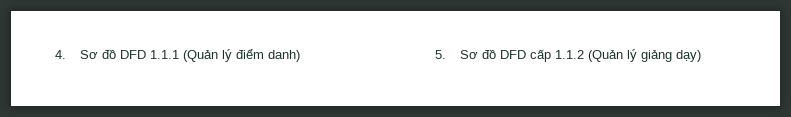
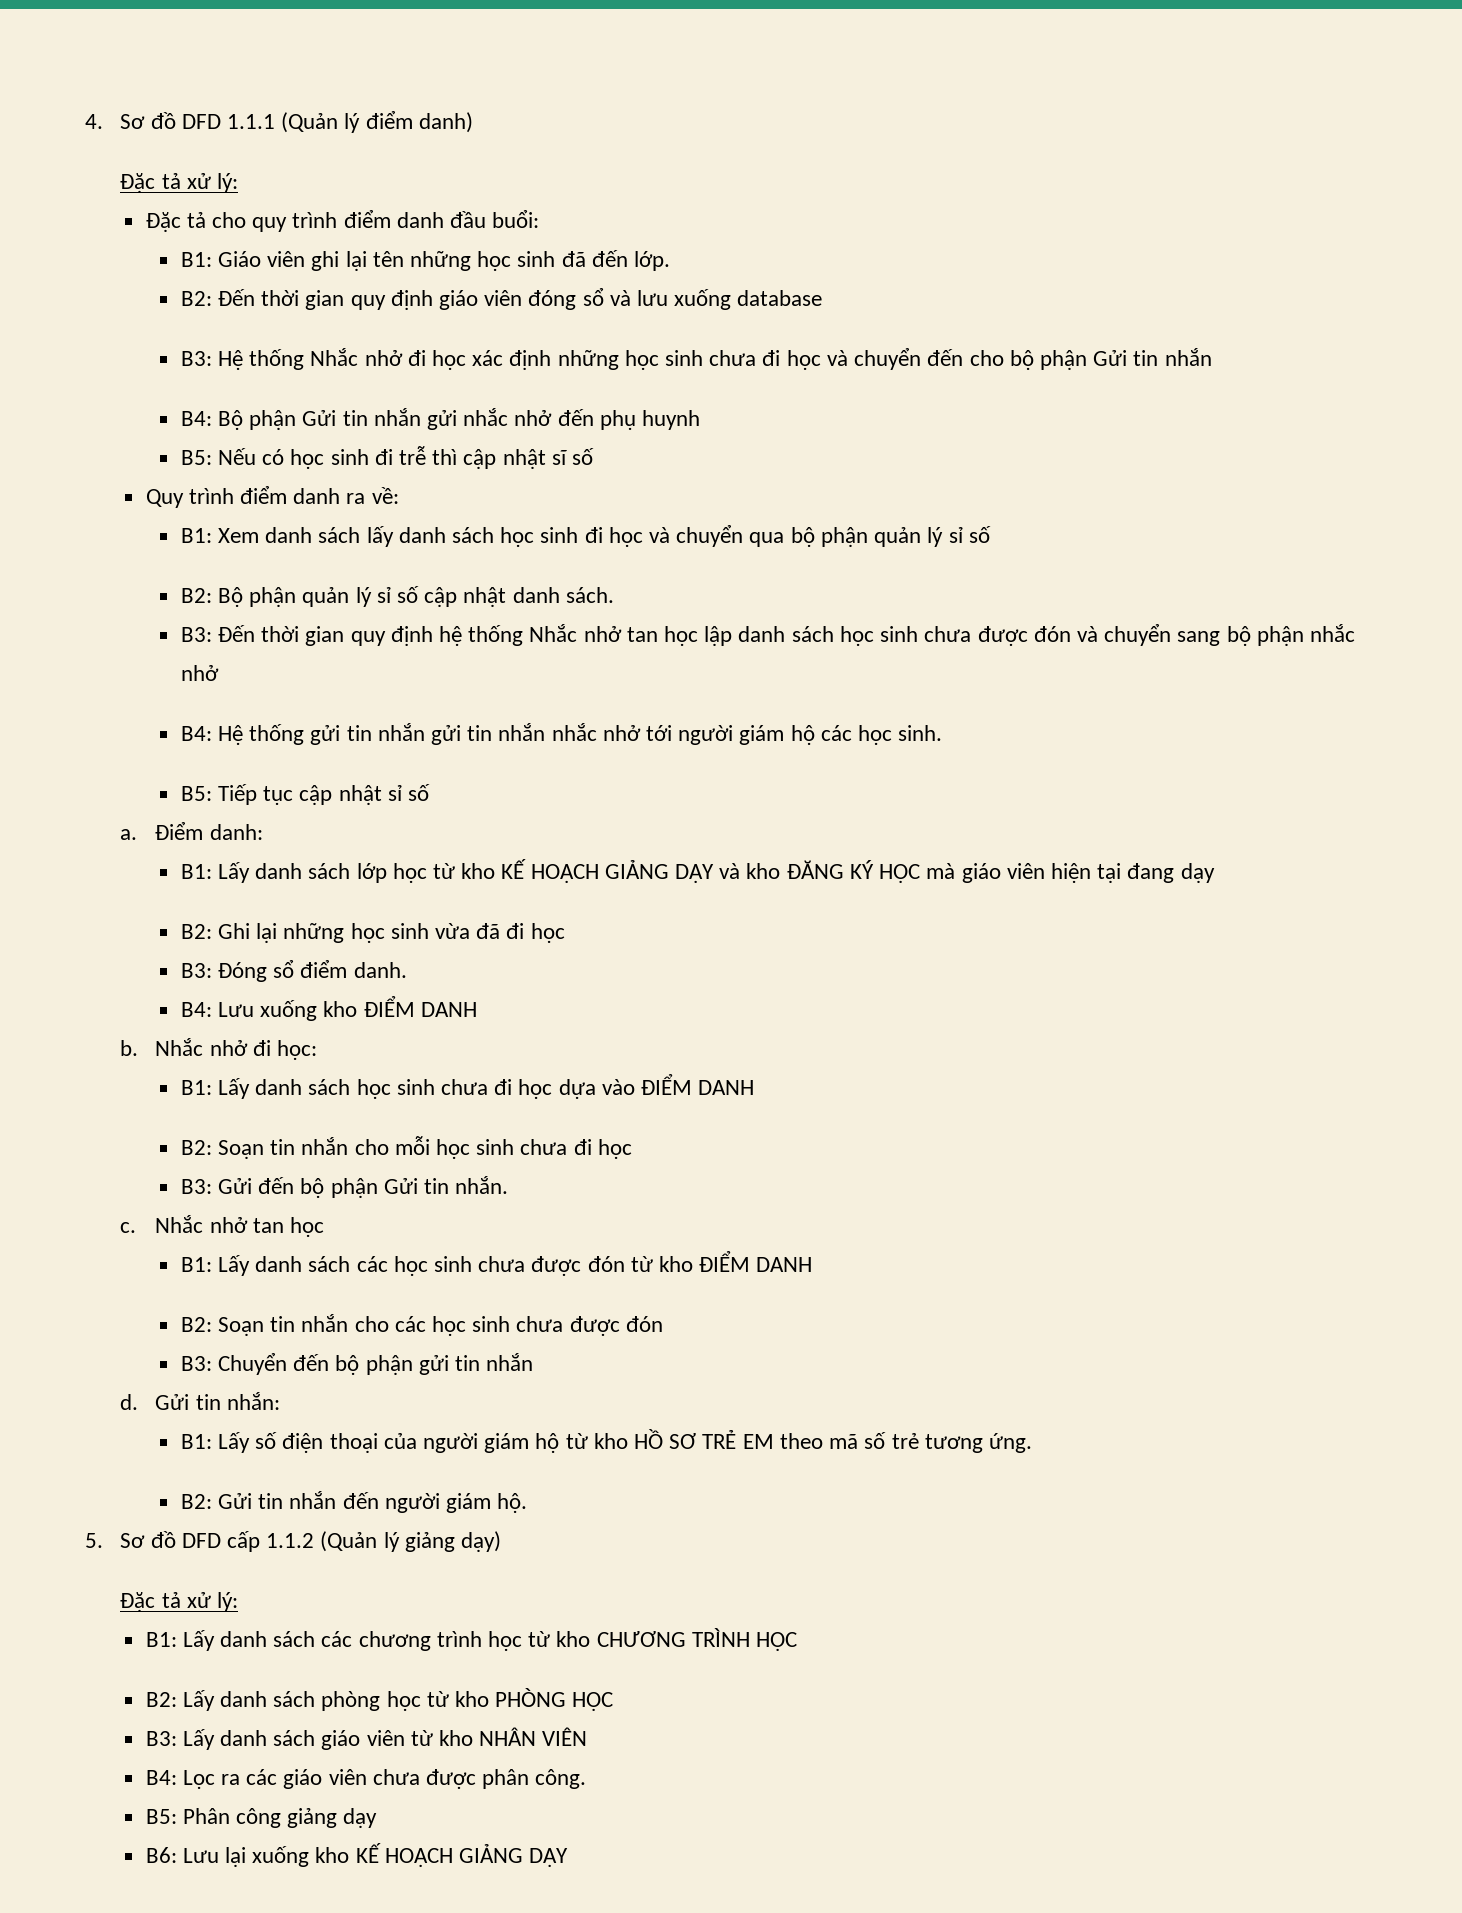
(300, 56) none -> [120,173,238,193] [145,210,540,232] [180,250,671,271] [180,288,823,310] [180,348,1212,370] [180,408,701,430] [180,446,595,469] [145,486,399,508] [180,525,991,547] [180,586,614,607] [180,624,1355,646] [180,665,219,681] [180,723,943,745] [180,784,431,805] [120,822,263,840] [180,859,1215,883] [180,923,565,943] [180,960,407,982] [180,996,477,1021] [120,1038,318,1060] [180,1074,755,1099] [180,1136,632,1159] [180,1176,509,1198] [120,1215,325,1237] [180,1251,813,1276] [180,1314,663,1336] [180,1353,534,1375] [120,1392,280,1410] [180,1429,1032,1453] [180,1491,528,1513] // Đặc tả xử lý: // Đặc tả cho quy trình điểm danh đầu buổi: // B1: Giáo viên ghi lại tên những học sinh đã đến lớp. // B2: Đến thời gian quy định giáo viên đóng sổ và lưu xuống database // B3: Hệ thống Nhắc nhở đi học xác định những học sinh chưa đi học và chuyển đến cho bộ phận Gửi tin nhắn // B4: Bộ phận Gửi tin nhắn gửi nhắc nhở đến phụ huynh // B5: Nếu có học sinh đi trễ thì cập nhật sĩ số // Quy trình điểm danh ra về: // B1: Xem danh sách lấy danh sách học sinh đi học và chuyển qua bộ phận quản lý sỉ số // B2: Bộ phận quản lý sỉ số cập nhật danh sách. // B3: Đến thời gian quy định hệ thống Nhắc nhở tan học lập danh sách học sinh chưa được đón và chuyển sang bộ phận nhắc nhở // B4: Hệ thống gửi tin nhắn gửi tin nhắn nhắc nhở tới người giám hộ các học sinh. // B5: Tiếp tục cập nhật sỉ số // a. Điểm danh: // B1: Lấy danh sách lớp học từ kho KẾ HOẠCH GIẢNG DẠY và kho ĐĂNG KÝ HỌC mà giáo viên hiện tại đang dạy // B2: Ghi lại những học sinh vừa đã đi học // B3: Đóng sổ điểm danh. // B4: Lưu xuống kho ĐIỂM DANH // b. Nhắc nhở đi học: // B1: Lấy danh sách học sinh chưa đi học dựa vào ĐIỂM DANH // B2: Soạn tin nhắn cho mỗi học sinh chưa đi học // B3: Gửi đến bộ phận Gửi tin nhắn. // c. Nhắc nhở tan học // B1: Lấy danh sách các học sinh chưa được đón từ kho ĐIỂM DANH // B2: Soạn tin nhắn cho các học sinh chưa được đón // B3: Chuyển đến bộ phận gửi tin nhắn // d. Gửi tin nhắn: // B1: Lấy số điện thoại của người giám hộ từ kho HỒ SƠ TRẺ EM theo mã số trẻ tương ứng. // B2: Gửi tin nhắn đến người giám hộ.
(701, 56) none -> [120,1592,238,1612] [145,1628,798,1651] [145,1688,614,1711] [145,1727,588,1750] [145,1769,587,1789] [145,1808,378,1828] [145,1843,569,1867] // Đặc tả xử lý: // B1: Lấy danh sách các chương trình học từ kho CHƯƠNG TRÌNH HỌC // B2: Lấy danh sách phòng học từ kho PHÒNG HỌC // B3: Lấy danh sách giáo viên từ kho NHÂN VIÊN // B4: Lọc ra các giáo viên chưa được phân công. // B5: Phân công giảng dạy // B6: Lưu lại xuống kho KẾ HOẠCH GIẢNG DẠY

